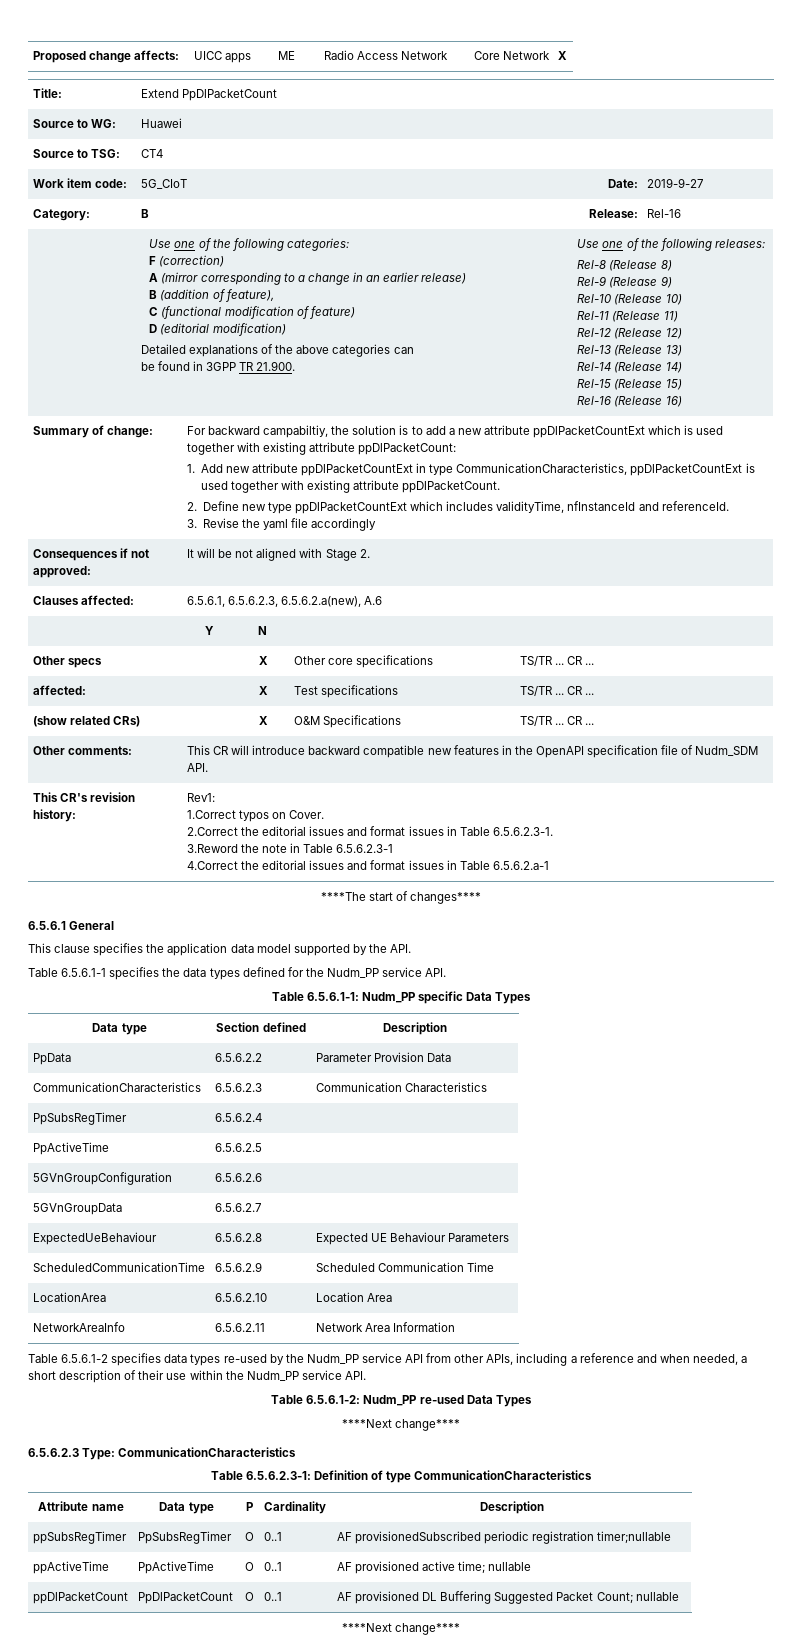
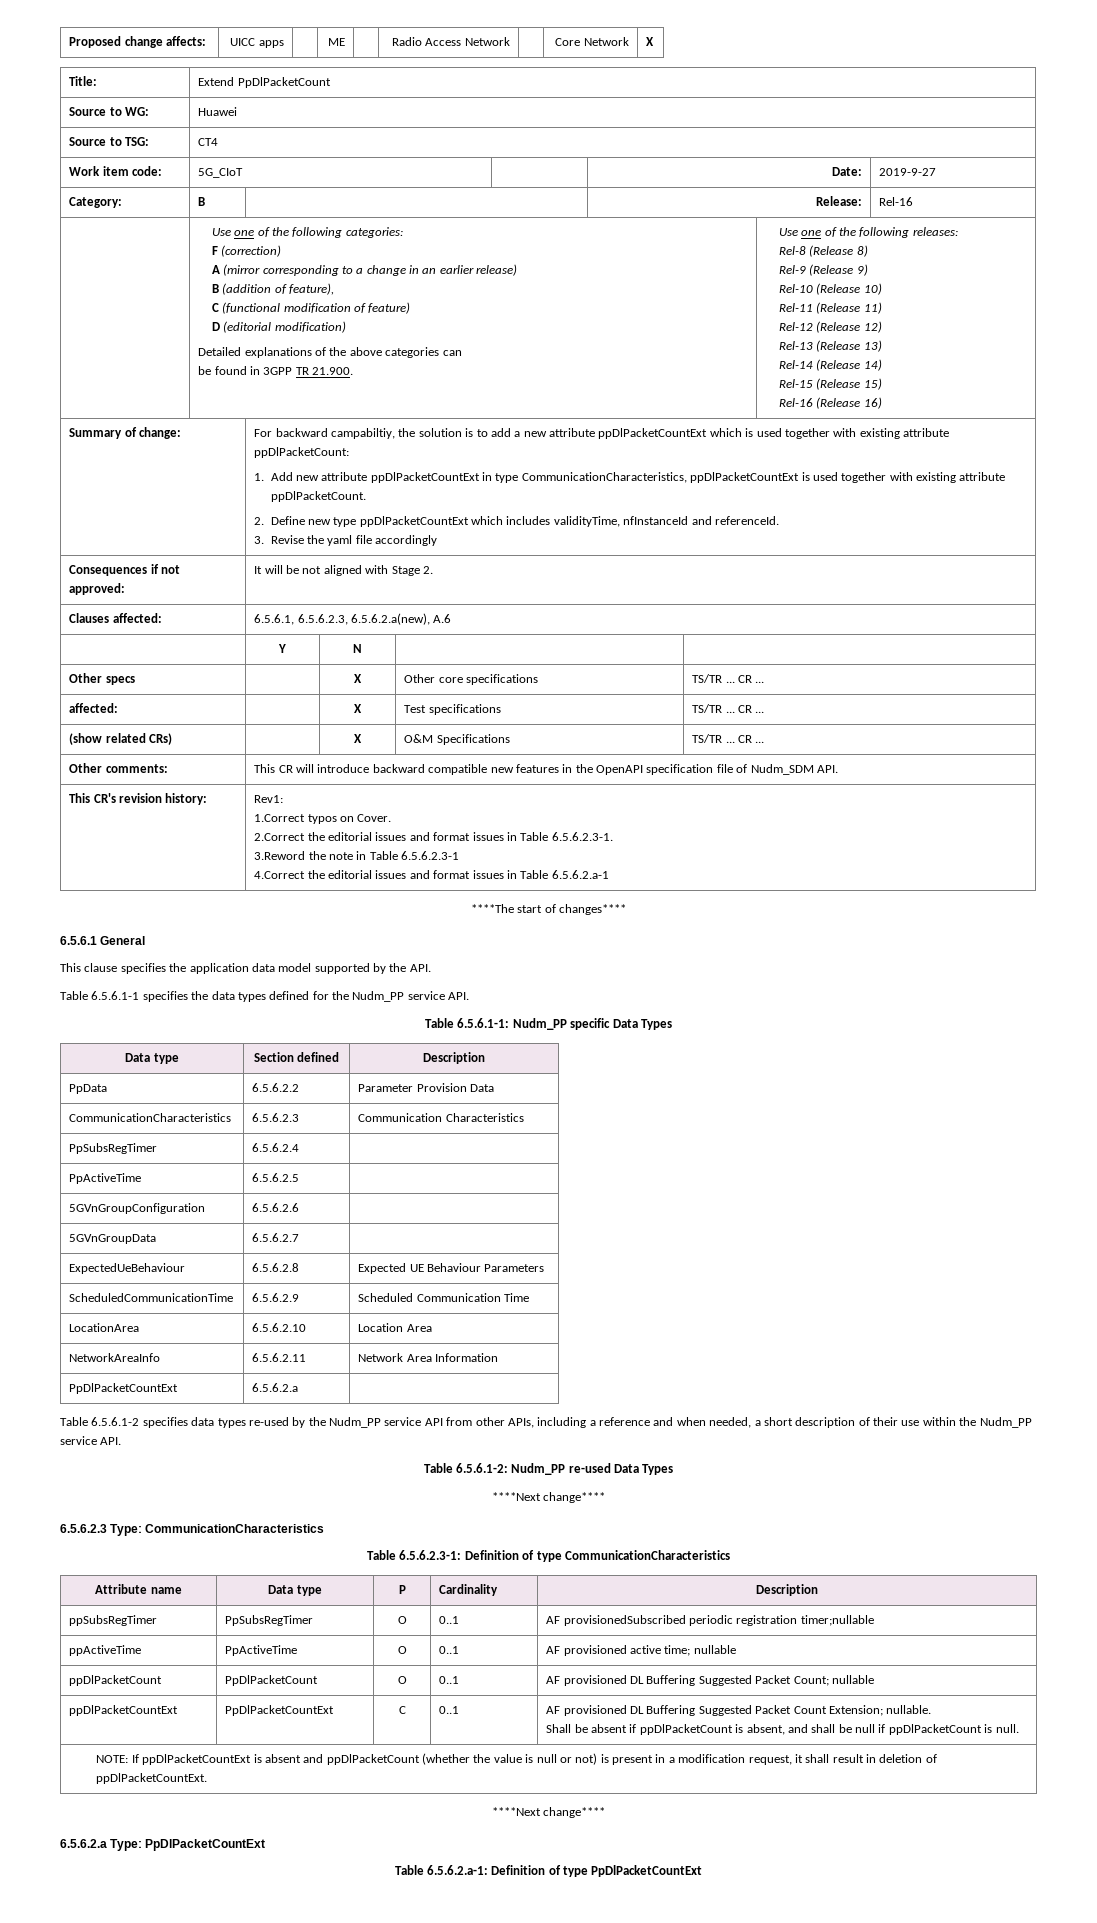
(456, 1327) none -> [69,1383,179,1394] [252,1383,299,1392] // PpDlPacketCountExt | 6.5.6.2.a |
[341,1623,461,1635] // ****Next change**** -> [69,1705,179,1716] [225,1705,335,1716] [398,1706,406,1714] [439,1706,460,1714] [546,1705,932,1716] [546,1724,1019,1735] [96,1753,937,1765] [96,1773,208,1784] [491,1807,606,1818] [60,1839,266,1851] [394,1865,703,1877] // ppDlPacketCountExt | PpDlPacketCountExt | C | 0..1 | AF provisioned DL Buffering Suggested Packet Count Extension; nullable. // Shall be absent if ppDlPacketCount is absent, and shall be null if ppDlPacketCount is null. // NOTE: If ppDlPacketCountExt is absent and ppDlPacketCount (whether the value is null or not) is present in a modification request, it shall result in deletion of ppDlPacketCountExt. // ****Next change**** // 6.5.6.2.a Type: PpDlPacketCountExt // Table 6.5.6.2.a-1: Definition of type PpDlPacketCountExt

